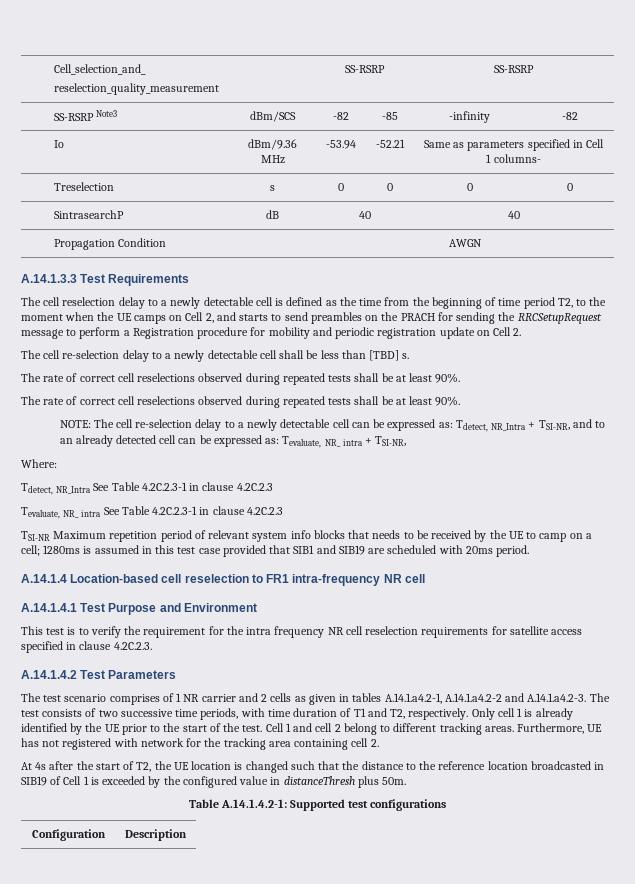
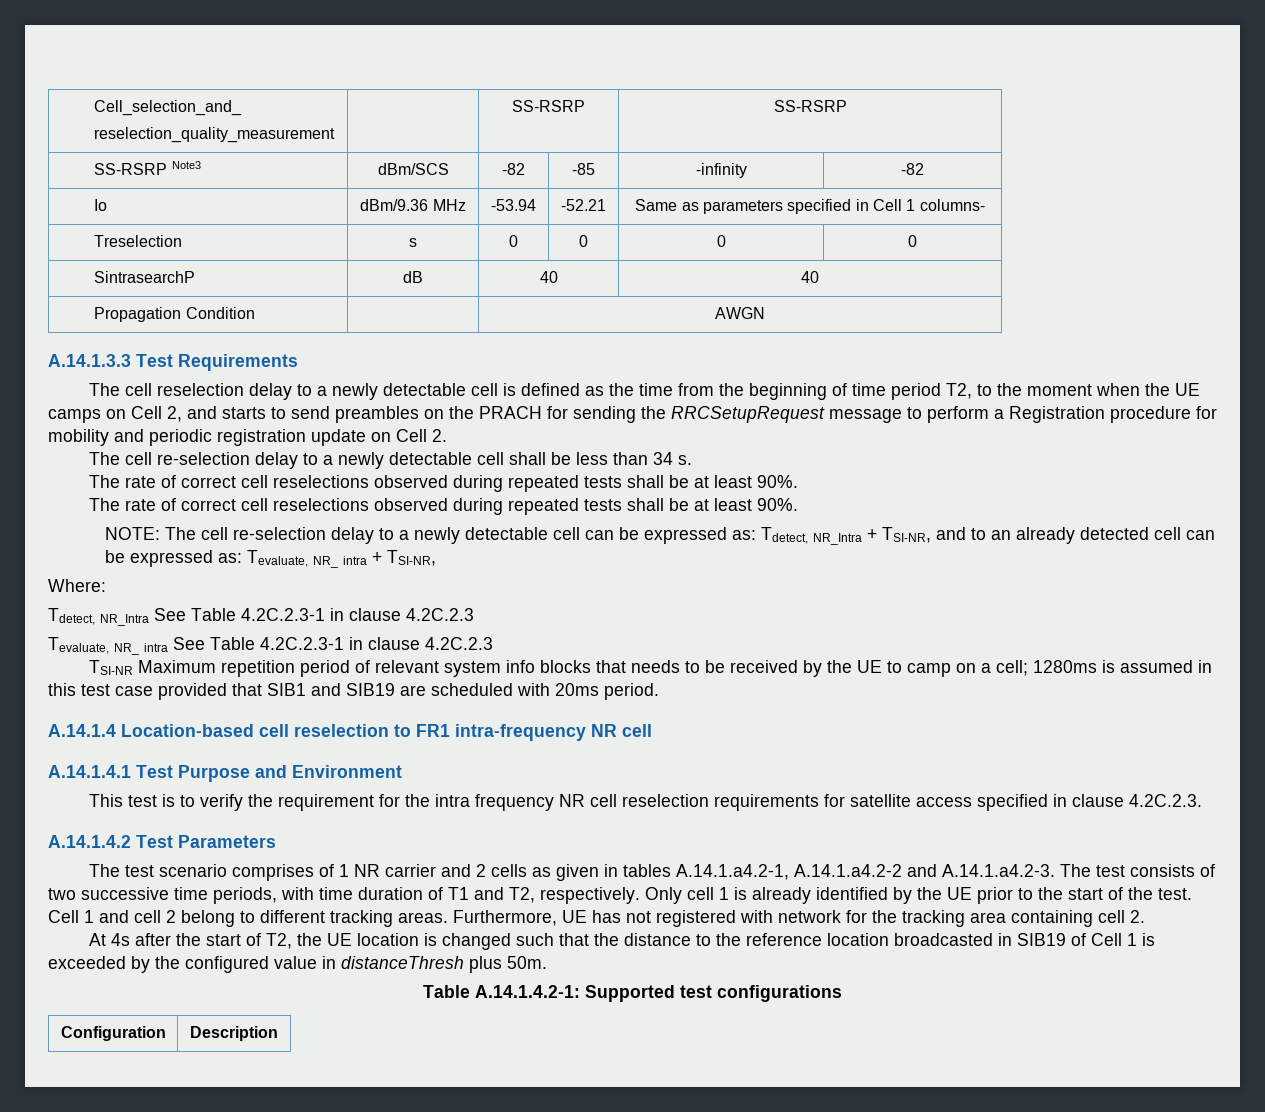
[369,350,400,361] [TBD] -> [653,452,674,465] 34

